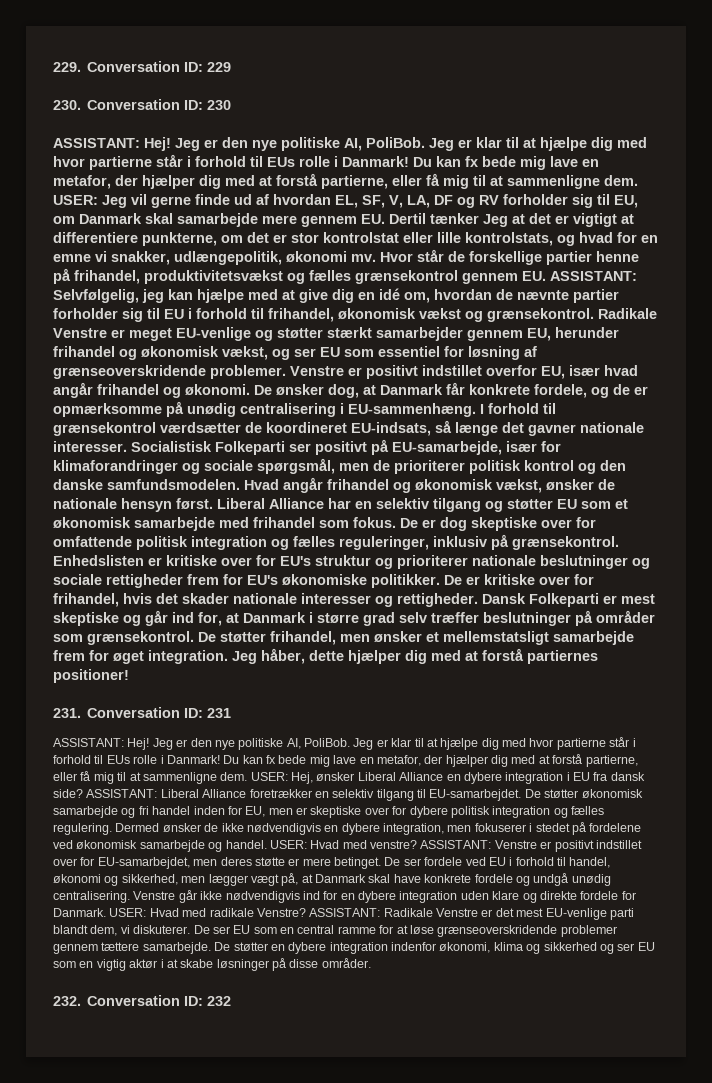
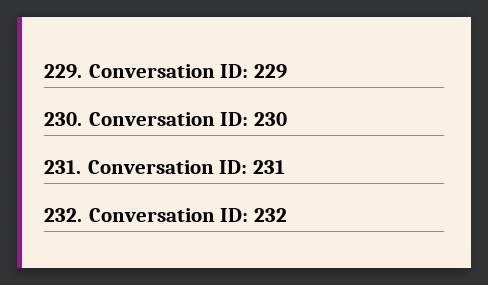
[53,137,647,151] [53,154,599,170] [53,173,638,189] [53,194,638,208] [53,213,634,227] [53,232,658,246] [53,249,639,265] [53,268,637,284] [53,288,619,303] [53,308,657,322] [53,327,619,341] [53,346,537,360] [53,365,638,379] [53,382,648,398] [53,401,556,417] [53,420,644,436] [53,439,561,455] [53,458,626,474] [53,477,615,493] [53,498,628,512] [53,517,596,531] [53,534,619,550] [53,555,650,569] [53,574,594,588] [53,593,655,607] [53,610,655,626] [53,631,634,645] [53,648,598,664] [53,669,129,683] [53,707,232,718] [53,737,636,750] [53,754,638,767] [53,771,645,784] [53,789,643,801] [53,806,604,818] [53,822,642,835] [53,840,642,852] [53,857,611,869] [53,873,611,886] [53,890,636,903] [53,908,634,920] [53,925,617,937] [53,942,655,954] [53,958,371,971] ASSISTANT: Hej! Jeg er den nye politiske AI, PoliBob. Jeg er klar til at hjælpe dig med hvor partierne står i forhold til EUs rolle i Danmark! Du kan fx bede mig lave en metafor, der hjælper dig med at forstå partierne, eller få mig til at sammenligne dem. USER: Jeg vil gerne finde ud af hvordan EL, SF, V, LA, DF og RV forholder sig til EU, om Danmark skal samarbejde mere gennem EU. Dertil tænker Jeg at det er vigtigt at differentiere punkterne, om det er stor kontrolstat eller lille kontrolstats, og hvad for en emne vi snakker, udlængepolitik, økonomi mv. Hvor står de forskellige partier henne på frihandel, produktivitetsvækst og fælles grænsekontrol gennem EU. ASSISTANT: Selvfølgelig, jeg kan hjælpe med at give dig en idé om, hvordan de nævnte partier forholder sig til EU i forhold til frihandel, økonomisk vækst og grænsekontrol. Radikale Venstre er meget EU-venlige og støtter stærkt samarbejder gennem EU, herunder frihandel og økonomisk vækst, og ser EU som essentiel for løsning af grænseoverskridende problemer. Venstre er positivt indstillet overfor EU, især hvad angår frihandel og økonomi. De ønsker dog, at Danmark får konkrete fordele, og de er opmærksomme på unødig centralisering i EU-sammenhæng. I forhold til grænsekontrol værdsætter de koordineret EU-indsats, så længe det gavner nationale interesser. Socialistisk Folkeparti ser positivt på EU-samarbejde, især for klimaforandringer og sociale spørgsmål, men de prioriterer politisk kontrol og den danske samfundsmodelen. Hvad angår frihandel og økonomisk vækst, ønsker de nationale hensyn først. Liberal Alliance har en selektiv tilgang og støtter EU som et økonomisk samarbejde med frihandel som fokus. De er dog skeptiske over for omfattende politisk integration og fælles reguleringer, inklusiv på grænsekontrol. Enhedslisten er kritiske over for EU's struktur og prioriterer nationale beslutninger og sociale rettigheder frem for EU's økonomiske politikker. De er kritiske over for frihandel, hvis det skader nationale interesser og rettigheder. Dansk Folkeparti er mest skeptiske og går ind for, at Danmark i større grad selv træffer beslutninger på områder som grænsekontrol. De støtter frihandel, men ønsker et mellemstatsligt samarbejde frem for øget integration. Jeg håber, dette hjælper dig med at forstå partiernes positioner! // 231. Conversation ID: 231 // ASSISTANT: Hej! Jeg er den nye politiske AI, PoliBob. Jeg er klar til at hjælpe dig med hvor partierne står i forhold til EUs rolle i Danmark! Du kan fx bede mig lave en metafor, der hjælper dig med at forstå partierne, eller få mig til at sammenligne dem. USER: Hej, ønsker Liberal Alliance en dybere integration i EU fra dansk side? ASSISTANT: Liberal Alliance foretrækker en selektiv tilgang til EU-samarbejdet. De støtter økonomisk samarbejde og fri handel inden for EU, men er skeptiske over for dybere politisk integration og fælles regulering. Dermed ønsker de ikke nødvendigvis en dybere integration, men fokuserer i stedet på fordelene ved økonomisk samarbejde og handel. USER: Hvad med venstre? ASSISTANT: Venstre er positivt indstillet over for EU-samarbejdet, men deres støtte er mere betinget. De ser fordele ved EU i forhold til handel, økonomi og sikkerhed, men lægger vægt på, at Danmark skal have konkrete fordele og undgå unødig centralisering. Venstre går ikke nødvendigvis ind for en dybere integration uden klare og direkte fordele for Danmark. USER: Hvad med radikale Venstre? ASSISTANT: Radikale Venstre er det mest EU-venlige parti blandt dem, vi diskuterer. De ser EU som en central ramme for at løse grænseoverskridende problemer gennem tættere samarbejde. De støtter en dybere integration indenfor økonomi, klima og sikkerhed og ser EU som en vigtig aktør i at skabe løsninger på disse områder. -> [44,160,285,174] 231. Conversation ID: 231

